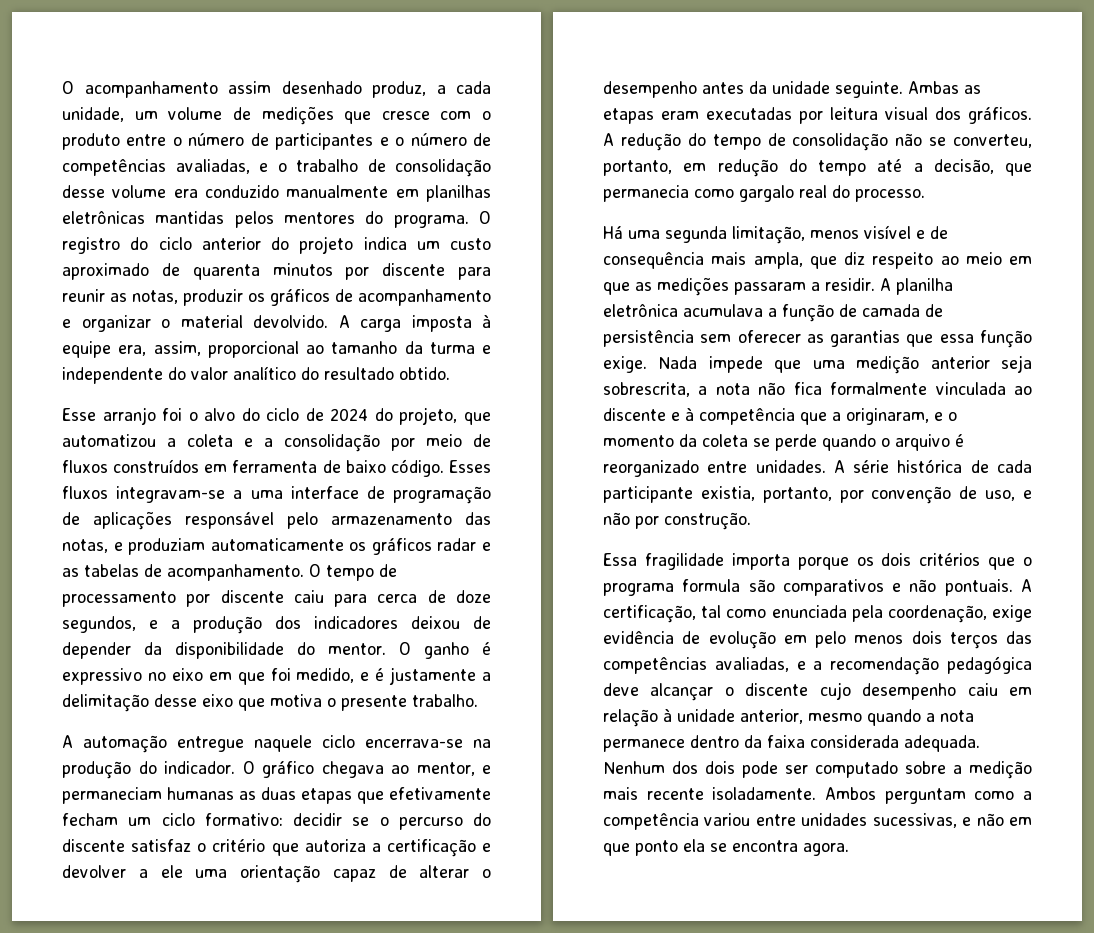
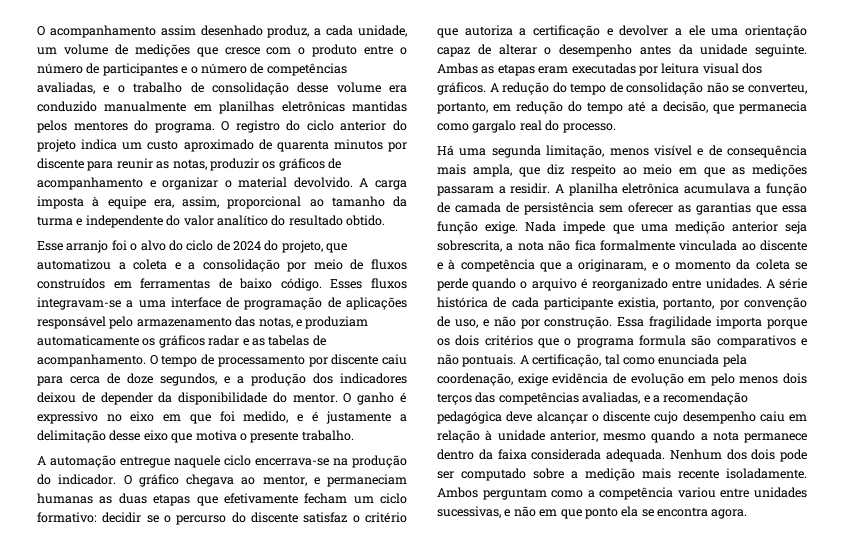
[232,460,318,473] ferramenta -> [140,278,211,289] ferramentas
(751, 521) // -> (613, 322) none

